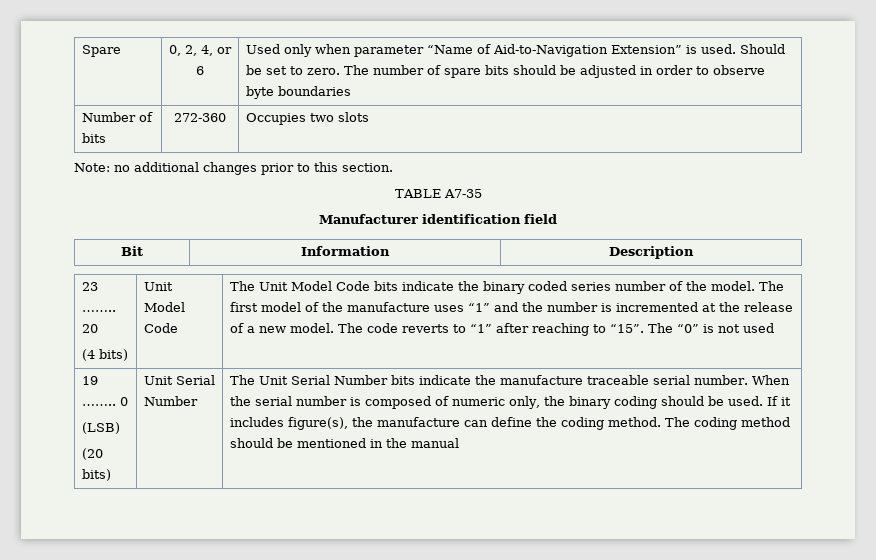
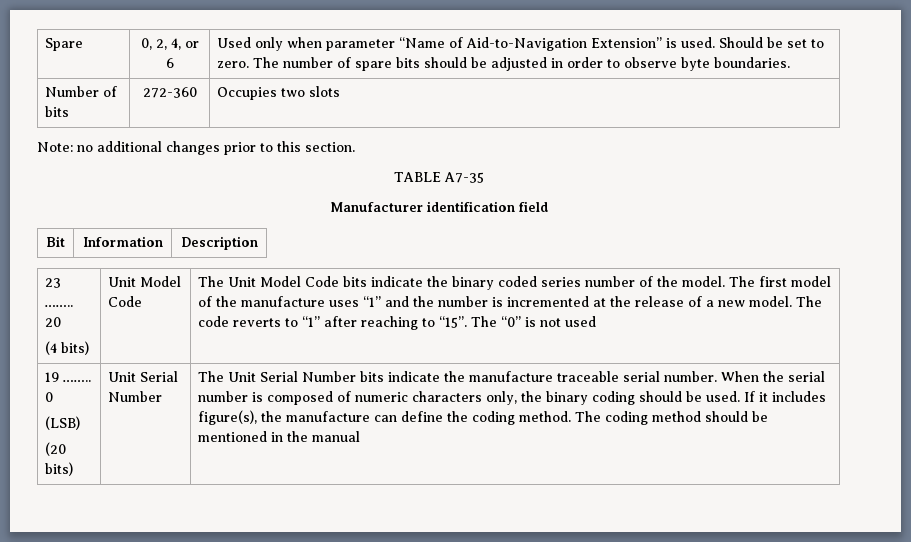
[277,86,351,96] boundaries -> [714,57,791,68] boundaries.
(505, 401) none -> [412,391,483,402] characters

